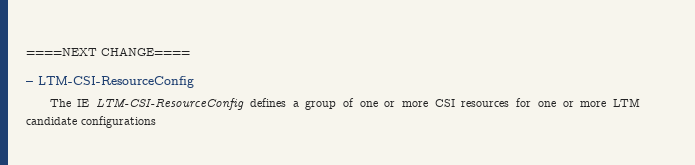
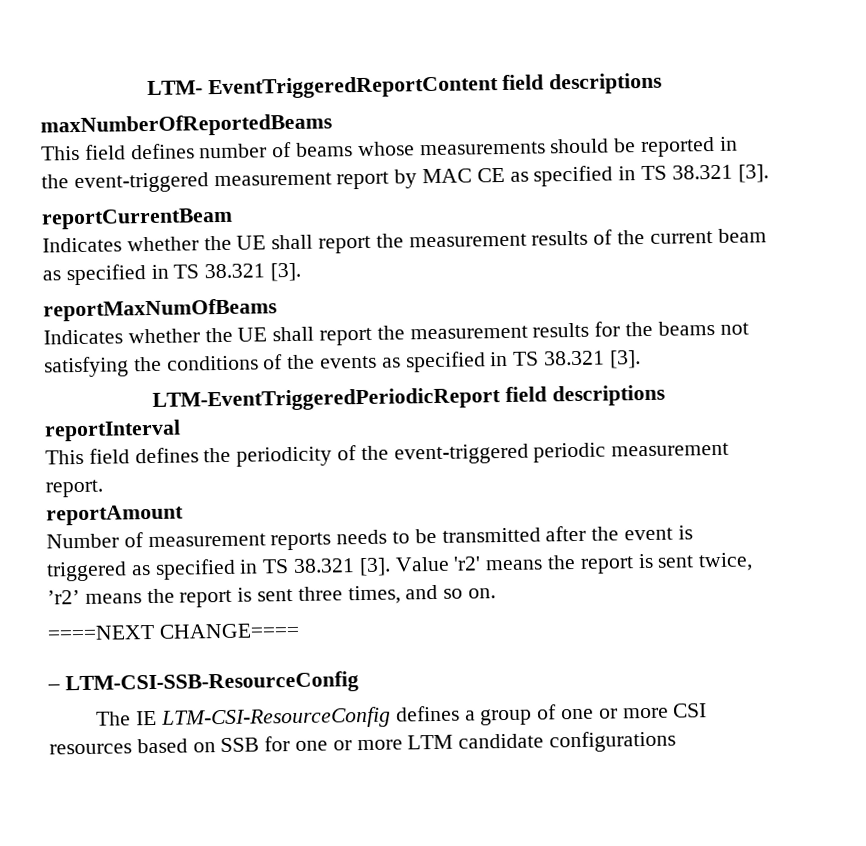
(26, 52) none -> [146,72,663,100] [40,113,332,138] [41,136,738,161] [41,164,769,194] [41,207,233,230] [42,228,767,254] [42,262,302,286] [43,298,277,322] [43,321,749,346] [44,350,641,378] [152,384,665,412] [44,419,181,442] [45,442,730,467] [45,479,104,498] [46,504,184,526] [46,525,693,551] [46,552,754,582] [47,584,497,608] LTM- EventTriggeredReportContent field descriptions // maxNumberOfReportedBeams // This field defines number of beams whose measurements should be reported in the event-triggered measurement report by MAC CE as specified in TS 38.321 [3]. // reportCurrentBeam // Indicates whether the UE shall report the measurement results of the current beam as specified in TS 38.321 [3]. // reportMaxNumOfBeams // Indicates whether the UE shall report the measurement results for the beams not satisfying the conditions of the events as specified in TS 38.321 [3]. // LTM-EventTriggeredPeriodicReport field descriptions // reportInterval // This field defines the periodicity of the event-triggered periodic measurement report. // reportAmount // Number of measurement reports needs to be transmitted after the event is triggered as specified in TS 38.321 [3]. Value 'r2' means the report is sent twice, ’r2’ means the report is sent three times, and so on. //
[38,76,194,88] LTM-CSI-ResourceConfig -> [64,671,359,696] LTM-CSI-SSB-ResourceConfig
(510, 104) none -> [136,737,260,754] based on SSB

